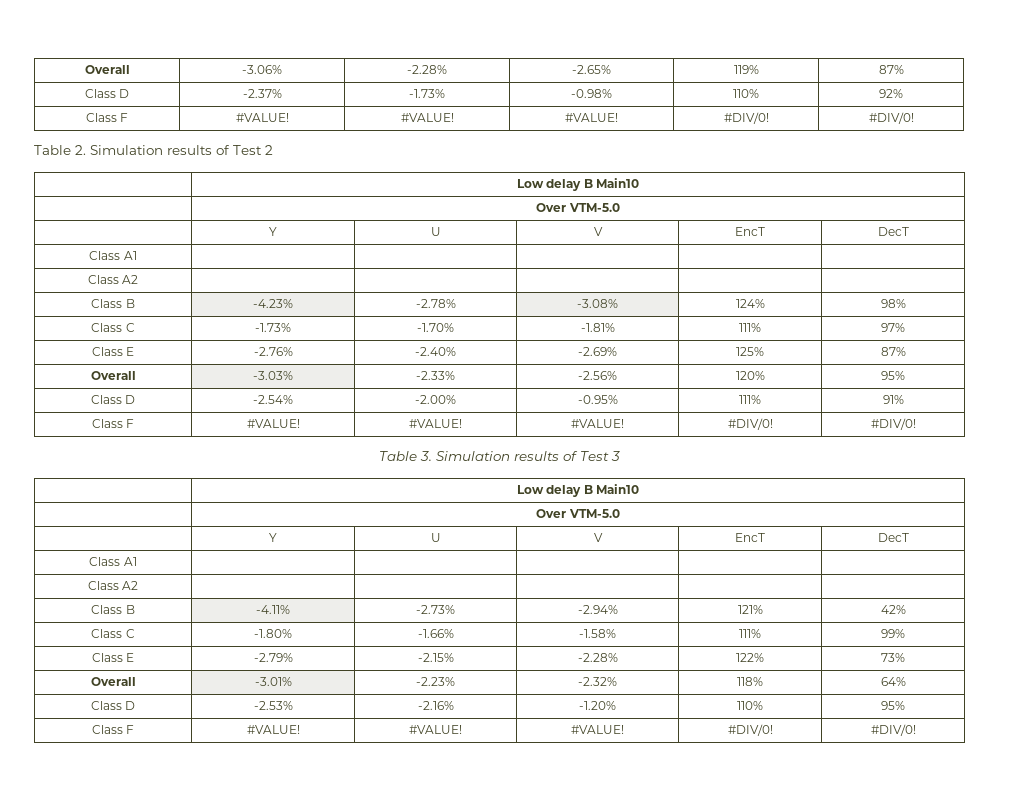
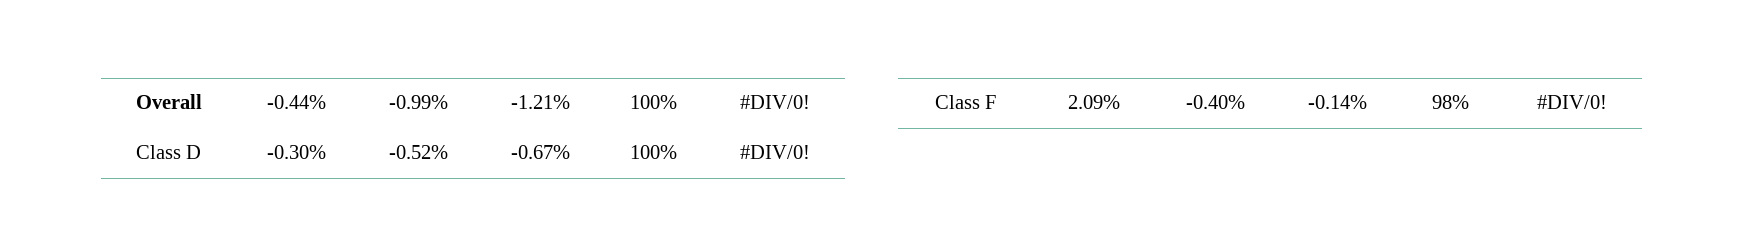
[84,65,130,74] [241,65,282,74] [407,65,447,74] [572,65,611,74] [733,65,759,74] [878,65,904,74] [84,89,130,98] [242,89,282,98] [409,89,445,98] [571,89,612,98] [733,89,759,98] [879,89,903,98] [85,113,129,122] [235,113,289,122] [400,113,454,122] [565,113,618,122] [723,112,769,124] [868,112,914,124] [34,145,273,155] [517,178,639,191] [536,203,620,212] [269,227,277,236] [430,227,441,236] [593,227,603,236] [735,227,765,236] [877,227,909,236] [89,251,137,260] [87,275,139,284] [91,299,135,308] [252,299,293,308] [415,299,456,308] [577,299,618,308] [735,299,765,308] [880,299,906,308] [91,323,135,332] [254,323,291,332] [417,323,454,332] [580,323,615,332] [739,323,761,332] [881,323,905,332] [91,347,135,356] [253,347,293,356] [415,347,456,356] [578,347,617,356] [736,347,764,356] [880,347,906,356] [90,371,136,380] [252,371,293,380] [416,371,455,380] [578,371,617,380] [735,371,765,380] [881,371,905,380] [90,395,136,404] [252,395,293,404] [415,395,456,404] [577,395,618,404] [739,395,761,404] [882,395,904,404] [91,419,135,428] [246,419,300,428] [409,419,462,428] [571,419,624,428] [727,418,773,430] [870,418,916,430] [379,451,620,461] [517,484,639,497] [536,509,620,518] [269,533,277,542] [430,533,441,542] [593,533,603,542] [735,533,765,542] [877,533,909,542] [89,557,137,566] [87,581,139,590] [91,605,135,614] [255,605,290,614] [416,605,455,614] [577,605,618,614] [737,605,763,614] [880,605,906,614] [91,629,135,638] [253,629,292,638] [417,629,454,638] [579,629,616,638] [739,629,761,638] [881,629,905,638] [91,653,135,662] [253,653,293,662] [417,653,454,662] [577,653,618,662] [736,653,764,662] [881,653,905,662] [90,677,136,686] [254,677,292,686] [416,677,455,686] [578,677,617,686] [737,677,763,686] [880,677,906,686] [90,701,136,710] [253,701,293,710] [417,701,454,710] [579,701,616,710] [737,701,763,710] [881,701,905,710] [91,725,135,734] [246,725,300,734] [409,725,462,734] [571,725,624,734] [727,724,773,736] Overall | -3.06% | -2.28% | -2.65% | 119% | 87% // Class D | -2.37% | -1.73% | -0.98% | 110% | 92% // Class F | #VALUE! | #VALUE! | #VALUE! | #DIV/0! | #DIV/0! // Table 2. Simulation results of Test 2 // | Low delay B Main10 // | Over VTM-5.0 // | Y | U | V | EncT | DecT // Class A1 | | | | | // Class A2 | | | | | // Class B | -4.23% | -2.78% | -3.08% | 124% | 98% // Class C | -1.73% | -1.70% | -1.81% | 111% | 97% // Class E | -2.76% | -2.40% | -2.69% | 125% | 87% // Overall | -3.03% | -2.33% | -2.56% | 120% | 95% // Class D | -2.54% | -2.00% | -0.95% | 111% | 91% // Class F | #VALUE! | #VALUE! | #VALUE! | #DIV/0! | #DIV/0! // Table 3. Simulation results of Test 3 // | Low delay B Main10 // | Over VTM-5.0 // | Y | U | V | EncT | DecT // Class A1 | | | | | // Class A2 | | | | | // Class B | -4.11% | -2.73% | -2.94% | 121% | 42% // Class C | -1.80% | -1.66% | -1.58% | 111% | 99% // Class E | -2.79% | -2.15% | -2.28% | 122% | 73% // Overall | -3.01% | -2.23% | -2.32% | 118% | 64% // Class D | -2.53% | -2.16% | -1.20% | 110% | 95% // Class F | #VALUE! | #VALUE! | #VALUE! | #DIV/0! -> [135,94,202,109] [267,95,326,109] [389,95,448,109] [511,95,570,109] [630,95,677,109] [740,95,810,109] [135,145,202,159] [267,145,326,159] [389,145,448,159] [511,145,570,159] [630,145,677,159] [740,145,810,159] [934,95,997,109] [1067,95,1120,109] [1186,95,1245,109] [1308,95,1367,109] [1432,95,1469,109] Overall | -0.44% | -0.99% | -1.21% | 100% | #DIV/0! // Class D | -0.30% | -0.52% | -0.67% | 100% | #DIV/0! // Class F | 2.09% | -0.40% | -0.14% | 98%

